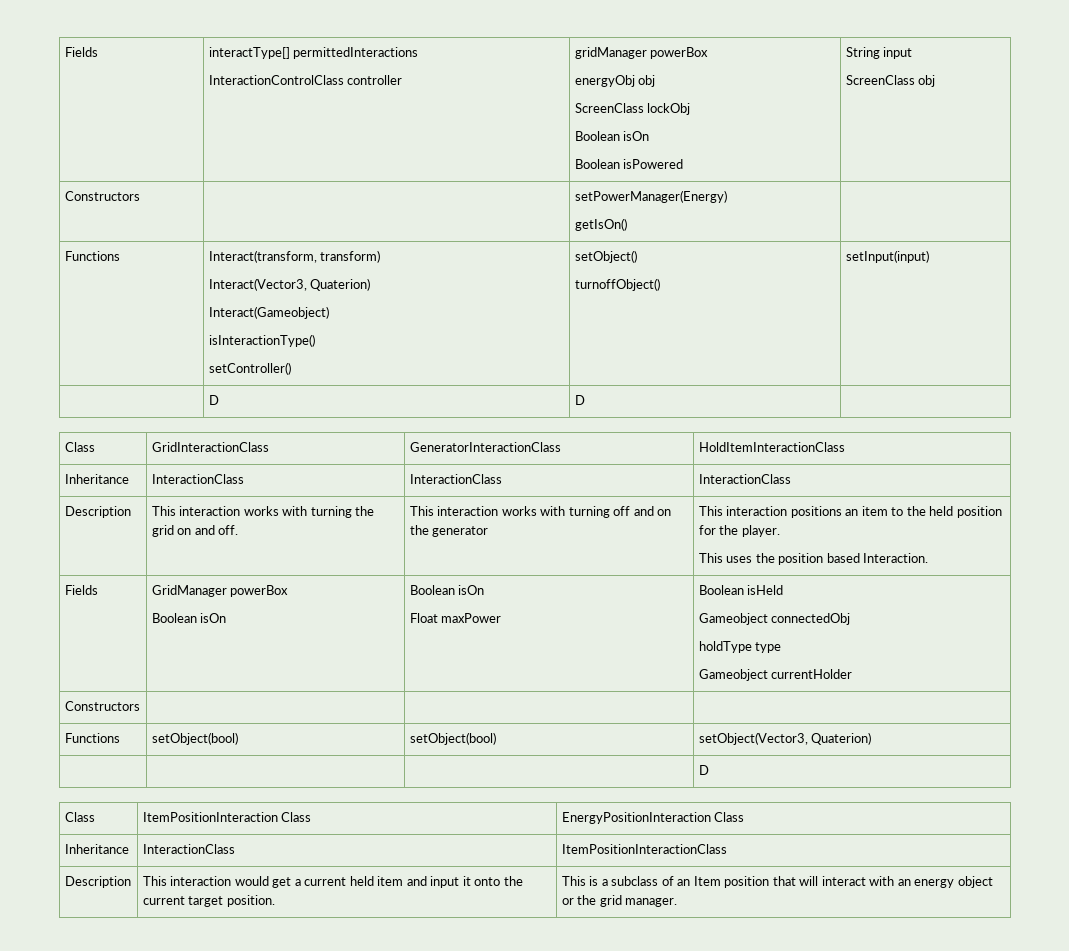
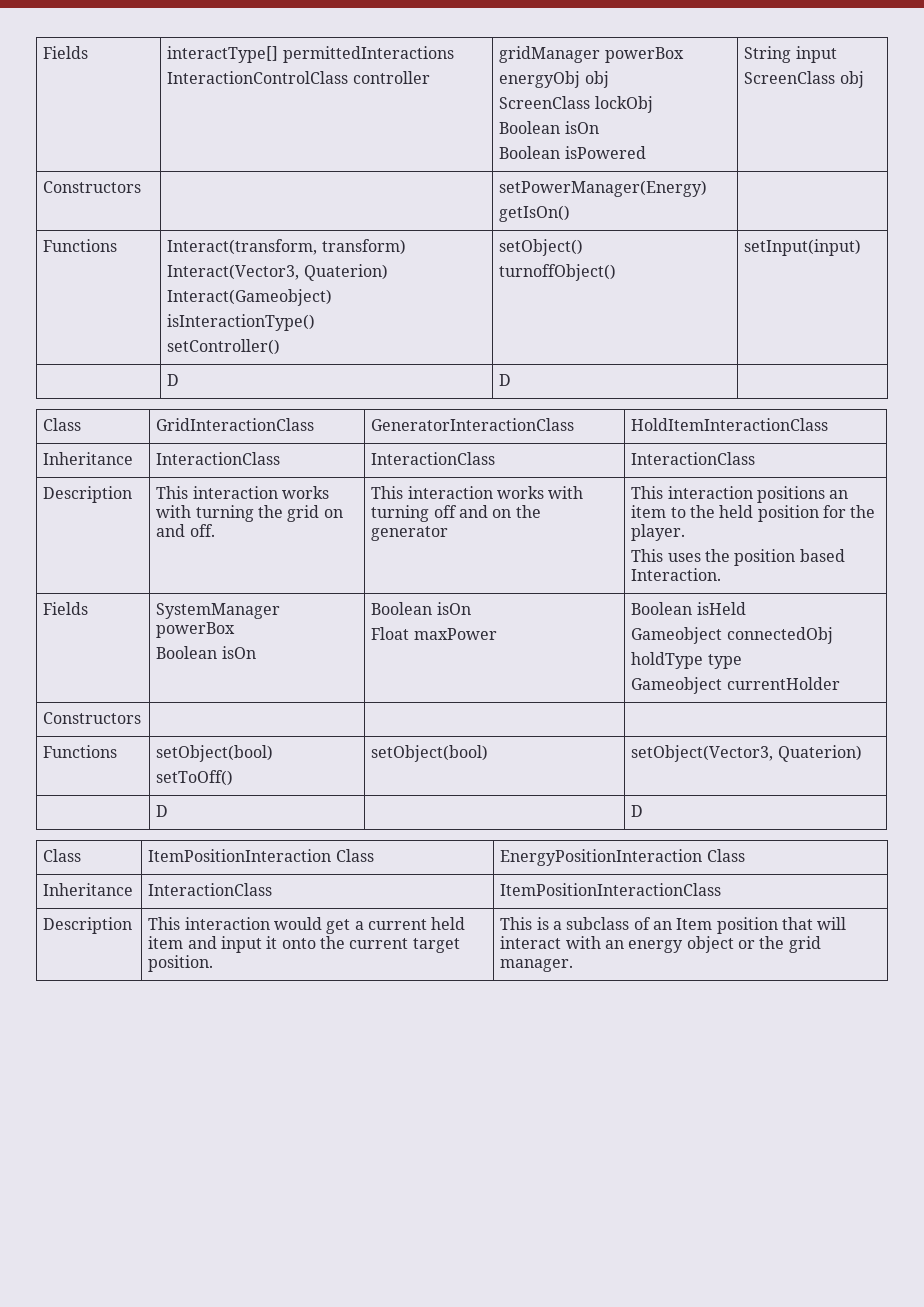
[151,585,227,597] GridManager -> [156,603,281,619] SystemManager
(238, 738) none -> [156,770,234,786] // setToOff()
(872, 738) none -> [156,805,169,817] D

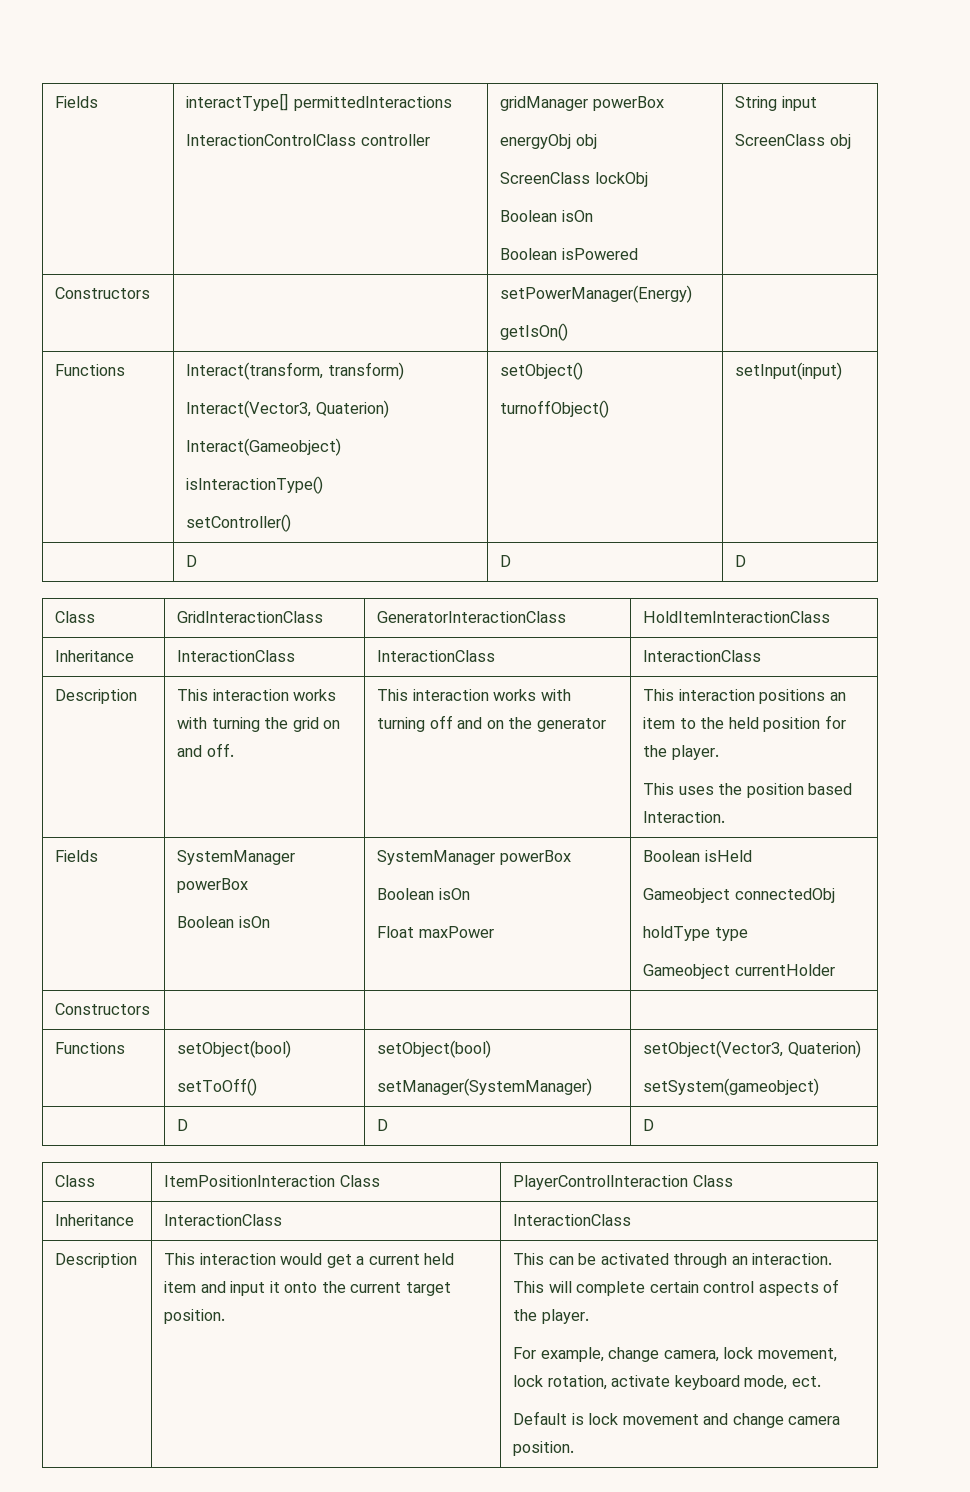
(512, 380) none -> [735,555,747,567] D
(256, 652) none -> [377,850,571,865] SystemManager powerBox //
(489, 753) none -> [377,1078,593,1096] // setManager(SystemManager)
[156,805,169,817] // | D | -> [643,1078,820,1096] [177,1119,189,1131] [377,1119,389,1131] // setSystem(gameobject) // | D | D
[500,849,703,866] EnergyPositionInteraction -> [513,1175,689,1190] PlayerControlInteraction
[500,883,722,896] ItemPositionInteractionClass -> [513,1214,632,1226] InteractionClass
[536,917,847,934] [500,936,821,953] [500,959,574,972] is a subclass of an Item position that will interact with an energy object or the grid manager. -> [548,1253,833,1268] [513,1279,840,1296] [513,1309,589,1324] [513,1347,837,1362] [513,1375,821,1390] [513,1411,841,1428] [513,1441,575,1456] can be activated through an interaction. This will complete certain control aspects of the player. // For example, change camera, lock movement, lock rotation, activate keyboard mode, ect. // Default is lock movement and change camera position.

